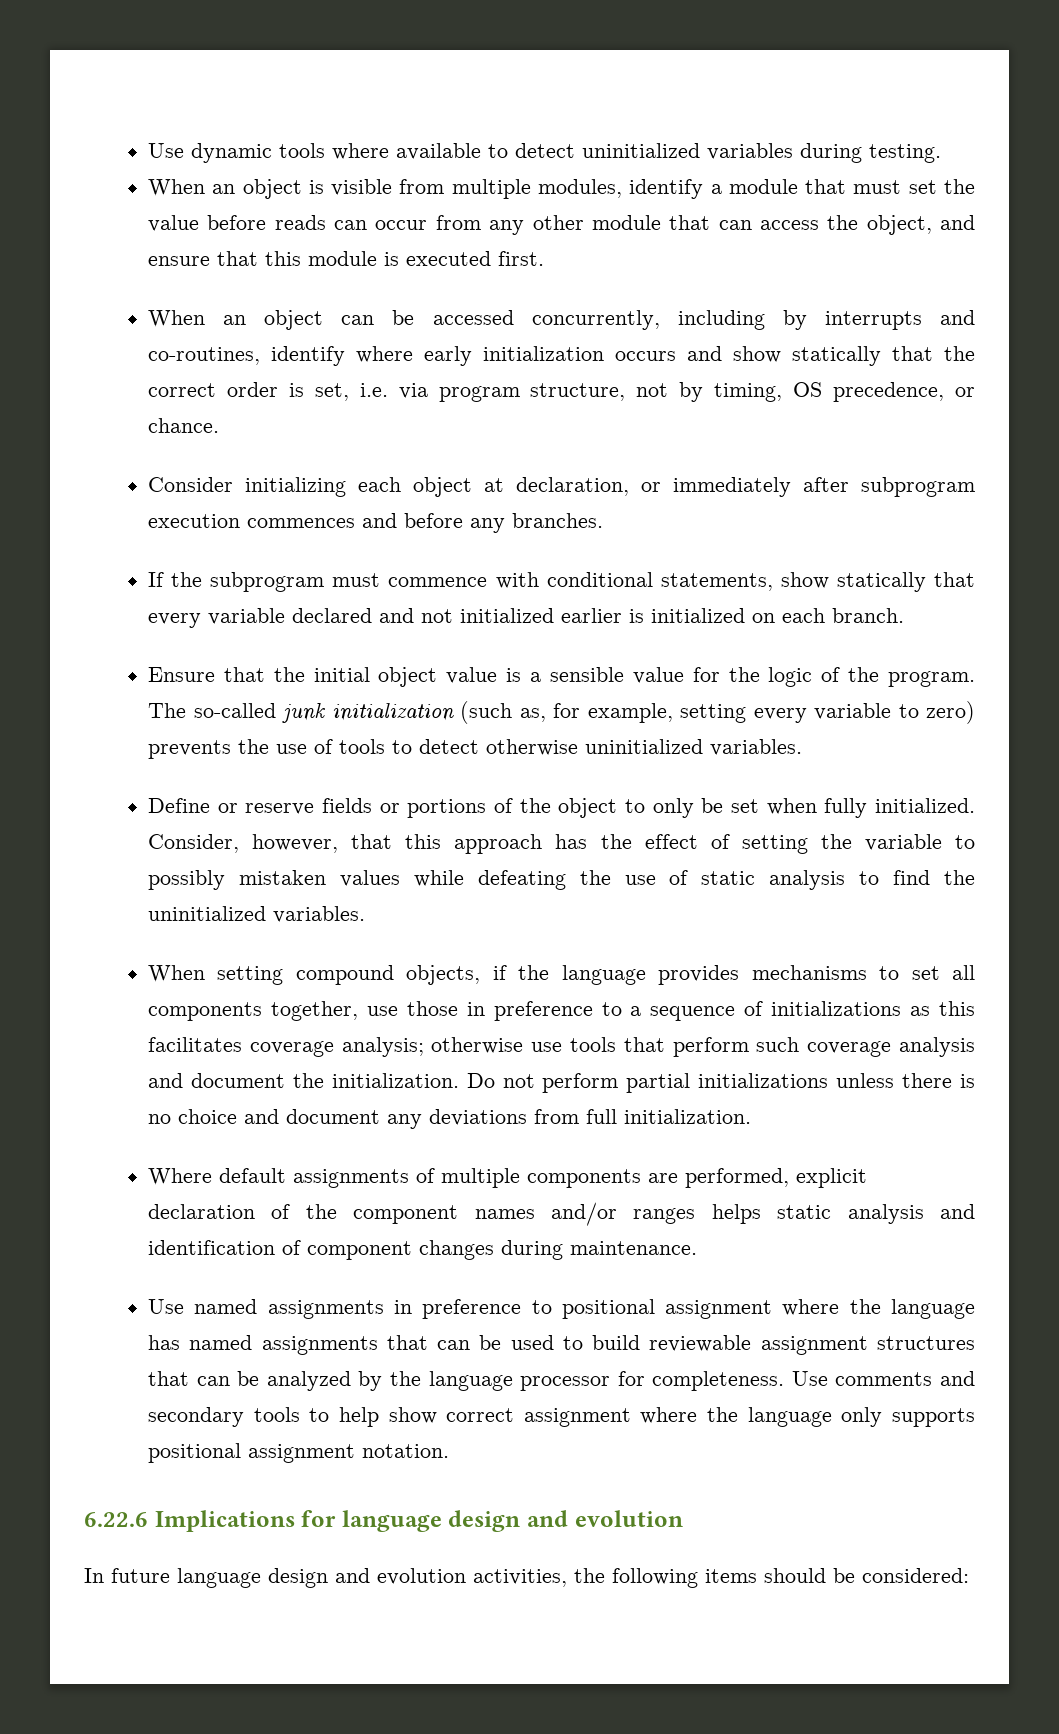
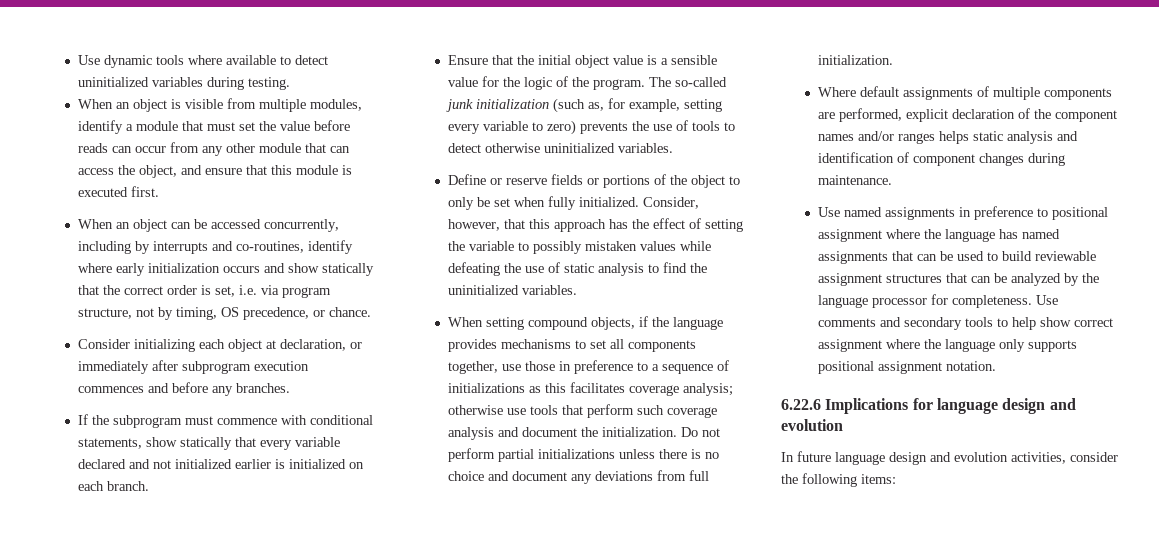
(567, 1578) none -> [1070,452,1118,462] consider
[705,1568,969,1583] items should be considered: -> [861,474,896,484] items:

